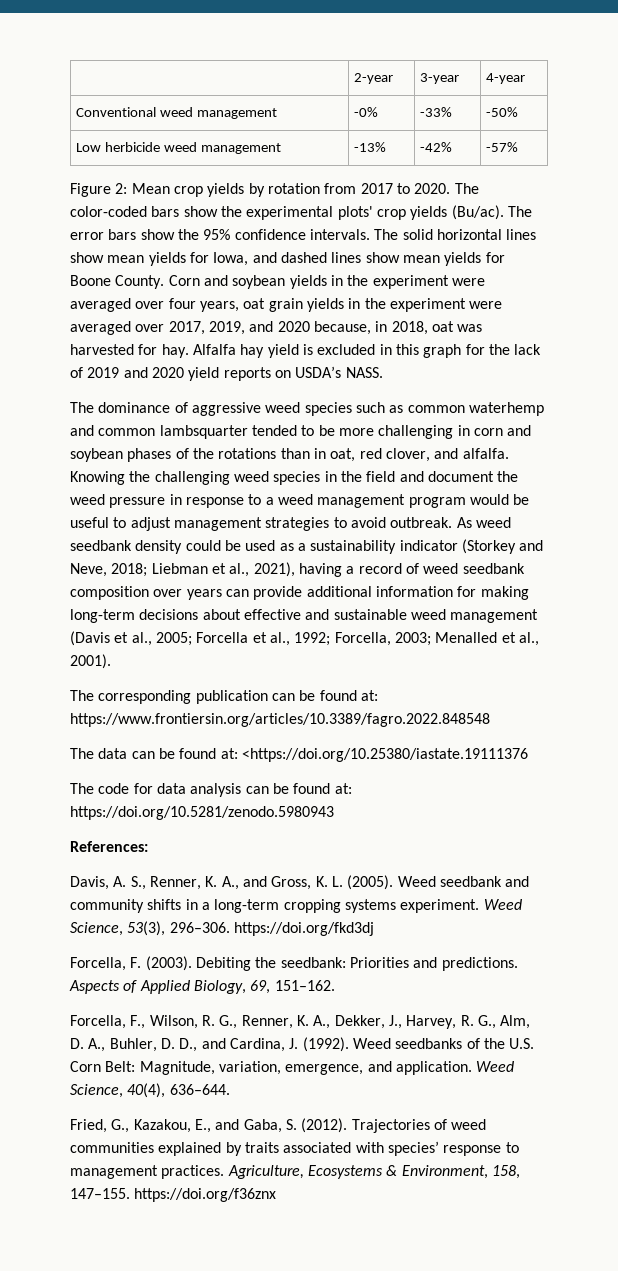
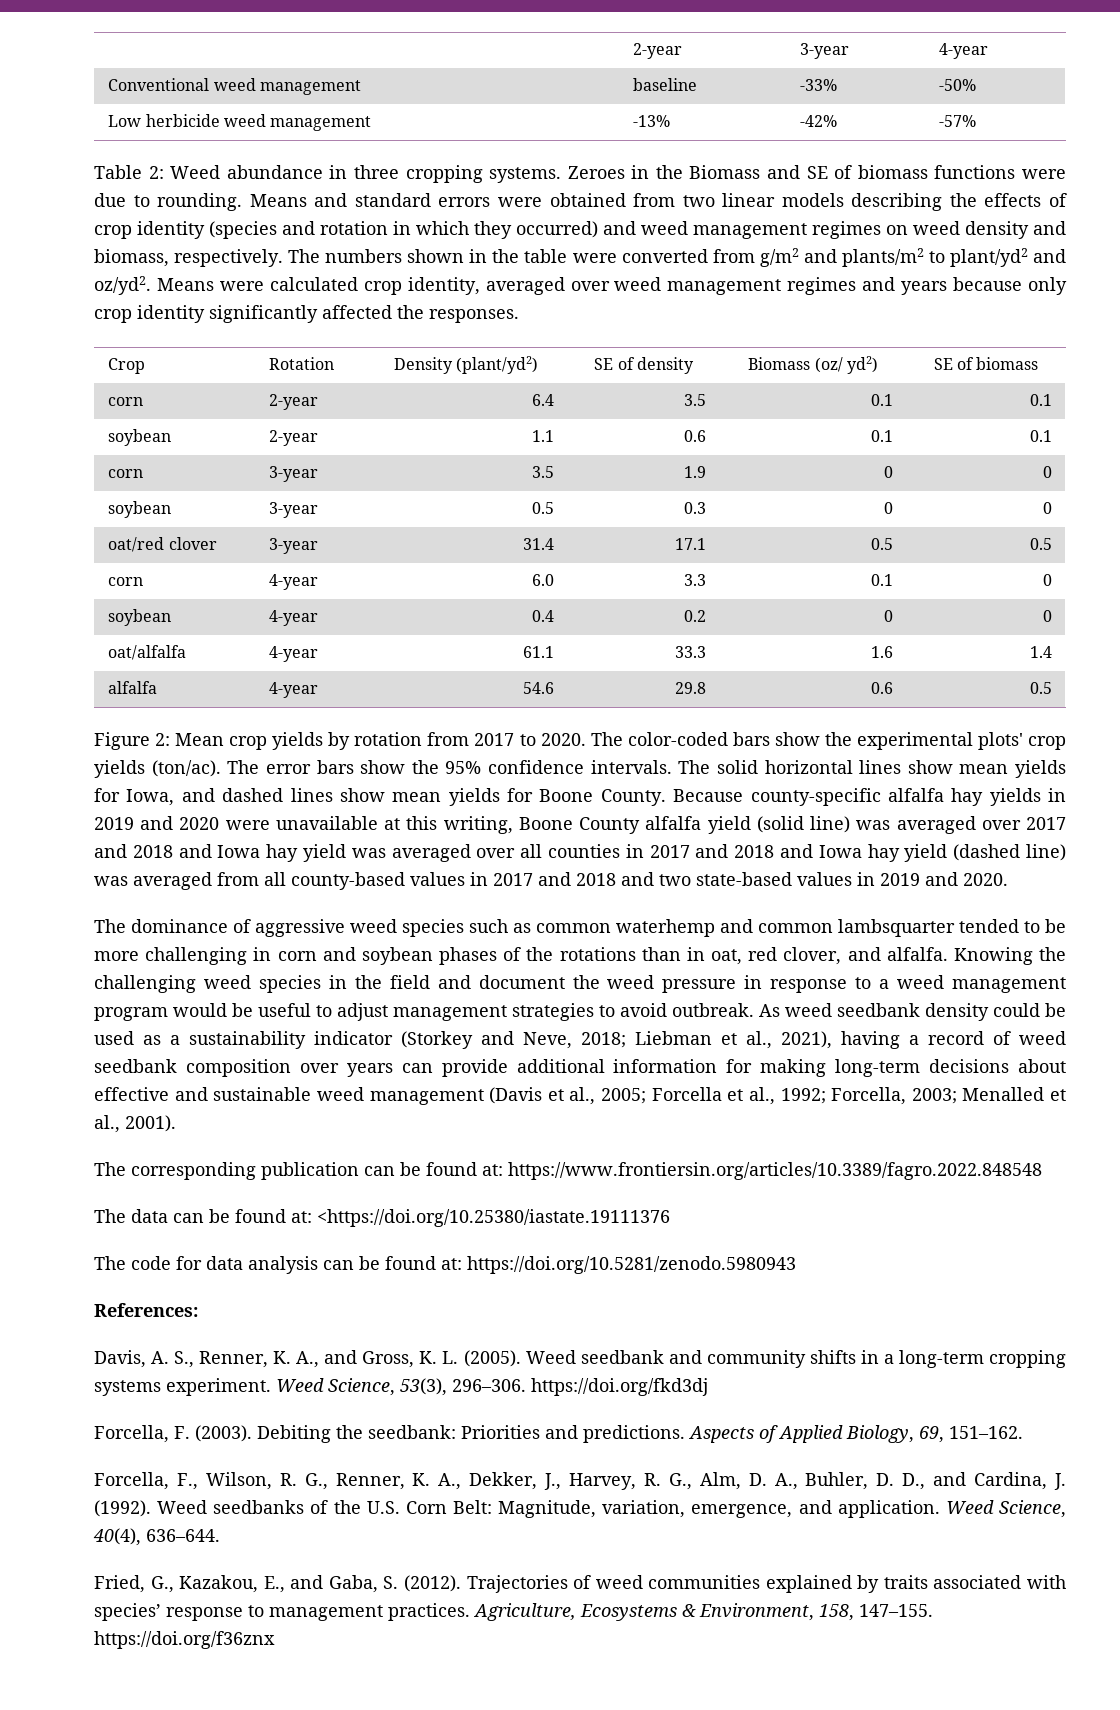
[354,107,379,117] -0% -> [633,78,698,91] baseline
(519, 147) none -> [94,165,1067,183] [94,193,1067,211] [94,221,1066,239] [94,248,1066,267] [94,276,1067,295] [94,305,519,323] [108,358,146,374] [269,357,335,370] [393,356,539,374] [594,357,694,374] [748,356,878,374] [933,357,1039,370] [108,397,144,406] [269,394,319,410] [531,394,554,406] [683,394,706,406] [870,394,893,406] [1029,394,1052,406] [108,429,172,446] [269,430,319,446] [531,430,554,442] [683,430,706,442] [870,430,893,442] [1029,430,1052,442] [108,469,144,478] [269,466,319,482] [531,466,554,478] [683,466,706,478] [883,466,893,478] [1042,466,1052,478] [108,501,172,518] [269,502,319,518] [531,502,554,514] [683,502,706,514] [883,502,893,514] [1042,502,1052,514] [108,537,217,552] [269,538,319,554] [522,538,554,550] [674,538,706,550] [870,538,893,550] [1029,538,1052,550] [108,577,144,586] [269,574,319,590] [531,574,554,586] [683,574,706,586] [870,574,893,586] [1042,574,1052,586] [108,609,172,626] [269,610,319,626] [531,610,554,622] [683,610,706,622] [883,610,893,622] [1042,610,1052,622] [108,645,187,660] [269,646,319,662] [522,646,554,658] [674,646,706,658] [870,646,893,658] [1029,646,1052,658] [108,681,158,694] [269,682,319,698] [522,682,554,694] [674,682,706,694] [870,682,893,694] [1029,682,1052,694] // Table 2: Weed abundance in three cropping systems. Zeroes in the Biomass and SE of biomass functions were due to rounding. Means and standard errors were obtained from two linear models describing the effects of crop identity (species and rotation in which they occurred) and weed management regimes on weed density and biomass, respectively. The numbers shown in the table were converted from g/m2 and plants/m2 to plant/yd2 and oz/yd2. Means were calculated crop identity, averaged over weed management regimes and years because only crop identity significantly affected the responses. // Crop | Rotation | Density (plant/yd2) | SE of density | Biomass (oz/ yd2) | SE of biomass // corn | 2-year | 6.4 | 3.5 | 0.1 | 0.1 // soybean | 2-year | 1.1 | 0.6 | 0.1 | 0.1 // corn | 3-year | 3.5 | 1.9 | 0 | 0 // soybean | 3-year | 0.5 | 0.3 | 0 | 0 // oat/red clover | 3-year | 31.4 | 17.1 | 0.5 | 0.5 // corn | 4-year | 6.0 | 3.3 | 0.1 | 0 // soybean | 4-year | 0.4 | 0.2 | 0 | 0 // oat/alfalfa | 4-year | 61.1 | 33.3 | 1.6 | 1.4 // alfalfa | 4-year | 54.6 | 29.8 | 0.6 | 0.5
[451,205,504,220] (Bu/ac). -> [151,760,221,777] (ton/ac).
[168,275,485,289] [70,298,503,312] [70,321,483,335] [70,344,542,358] [70,366,383,381] Corn and soybean yields in the experiment were averaged over four years, oat grain yields in the experiment were averaged over 2017, 2019, and 2020 because, in 2018, oat was harvested for hay. Alfalfa hay yield is excluded in this graph for the lack of 2019 and 2020 yield reports on USDA’s NASS. -> [673,788,1066,806] [94,816,1067,834] [94,844,1066,862] [94,872,1008,890] Because county-specific alfalfa hay yields in 2019 and 2020 were unavailable at this writing, Boone County alfalfa yield (solid line) was averaged over 2017 and 2018 and Iowa hay yield was averaged over all counties in 2017 and 2018 and Iowa hay yield (dashed line) was averaged from all county-based values in 2017 and 2018 and two state-based values in 2019 and 2020.

